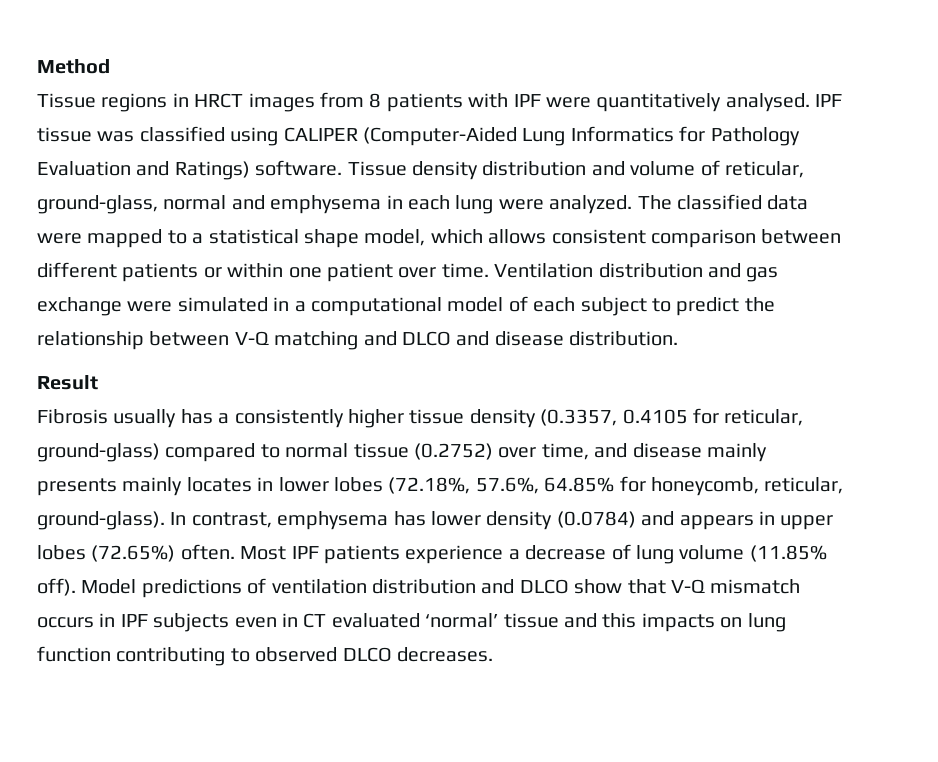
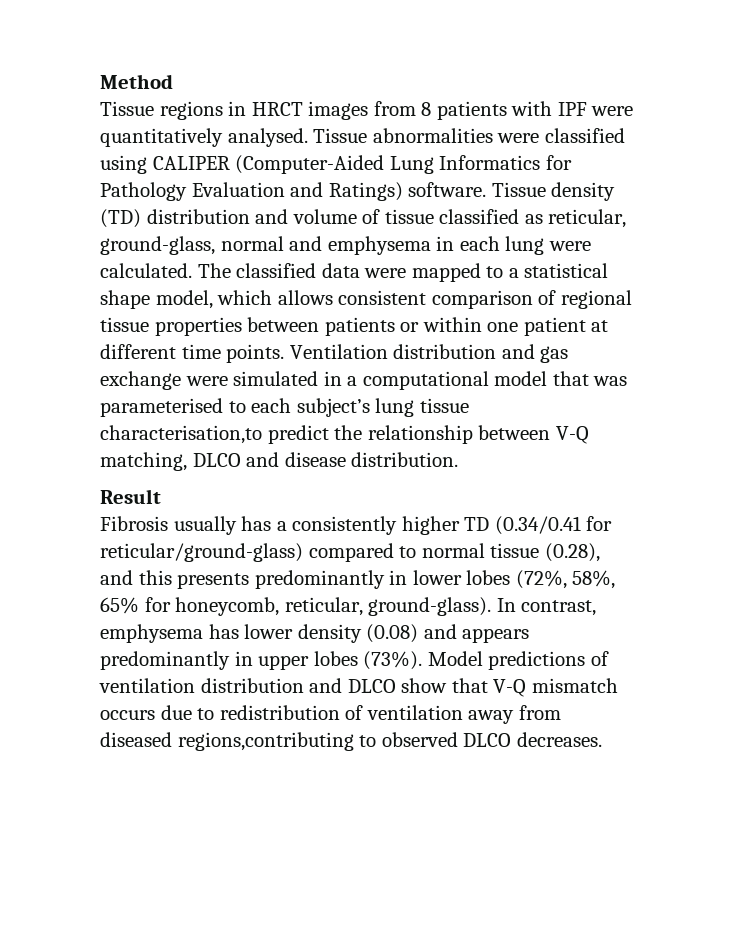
[815,94,843,107] [37,127,135,142] IPF tissue was -> [313,128,540,143] Tissue abnormalities were
(478, 170) none -> [100,209,141,228] (TD)
(720, 168) none -> [384,209,543,224] tissue classified as
[549,195,633,214] analyzed. -> [100,263,192,278] calculated.
[761,229,842,244] [37,262,117,278] between different -> [538,290,632,309] [100,317,320,336] of regional tissue properties between
[398,263,489,278] over time. -> [591,320,609,332] [100,344,285,363] at different time points.
[508,296,671,316] of each subject to -> [552,371,628,386] [100,398,469,417] [100,425,262,444] that was parameterised to each subject’s lung tissue characterisation,to
[274,331,397,350] matching and -> [100,452,187,471] matching,
[409,408,804,428] [37,443,767,462] [37,477,615,496] tissue density (0.3357, 0.4105 for reticular, ground-glass) compared to normal tissue (0.2752) over time, and disease mainly presents mainly locates in lower lobes (72.18%, 57.6%, 64.85% -> [464,516,613,535] [100,543,600,562] [100,570,616,589] [100,597,139,614] TD (0.34/0.41 for reticular/ground-glass) compared to normal tissue (0.28), and this presents predominantly in lower lobes (72%, 58%, 65%
[556,511,636,528] (0.0784) -> [366,624,419,643] (0.08)
(754, 522) none -> [100,651,230,670] predominantly
[91,544,827,564] [37,578,76,596] (72.65%) often. Most IPF patients experience a decrease of lung volume (11.85% off). -> [363,651,423,670] (73%).
[99,613,786,632] [37,646,226,666] in IPF subjects even in CT evaluated ‘normal’ tissue and this impacts on lung function contributing -> [160,705,561,724] [100,732,354,751] due to redistribution of ventilation away from diseased regions,contributing

